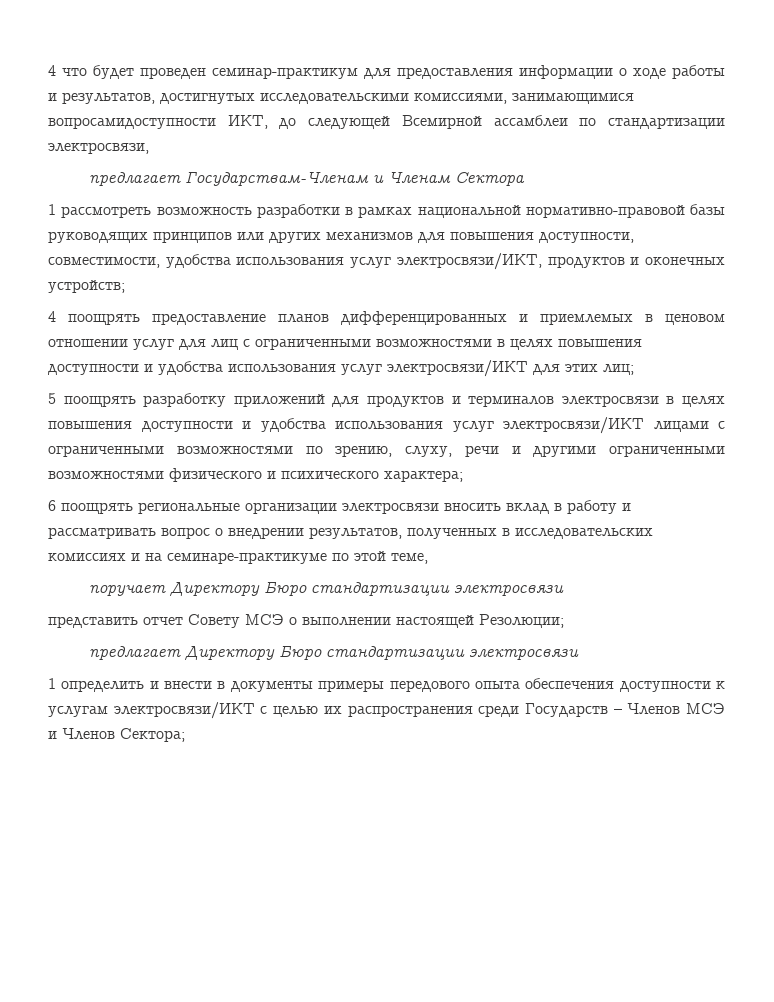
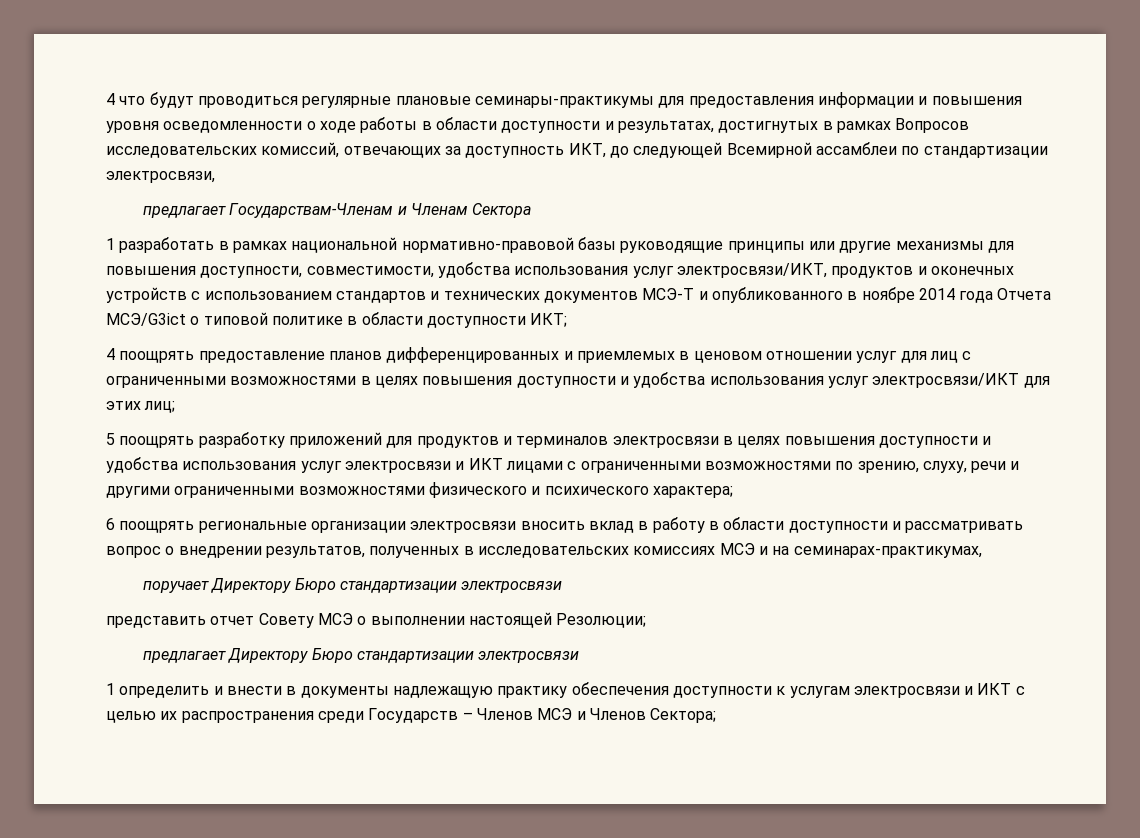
[93,65,725,79] [48,92,634,104] [48,117,216,129] будет проведен семинар-практикум для предоставления информации о ходе работы и результатов, достигнутых исследовательскими комиссиями, занимающимися вопросамидоступности -> [149,92,1022,108] [106,117,970,133] [106,142,565,158] будут проводиться регулярные плановые семинары-практикумы для предоставления информации и повышения уровня осведомленности о ходе работы в области доступности и результатах, достигнутых в рамках Вопросов исследовательских комиссий, отвечающих за доступность
[61,204,340,218] рассмотреть возможность разработки -> [119,237,215,253] разработать
[48,231,413,243] руководящих принципов или других механизмов -> [620,241,984,253] руководящие принципы или другие механизмы
[48,280,125,293] устройств; -> [106,287,1052,303] [106,312,568,328] устройств с использованием стандартов и технических документов МСЭ-Т и опубликованного в ноябре 2014 года Отчета МСЭ/G3ict о типовой политике в области доступности ИКТ;
[503,417,644,434] электросвязи/ИКТ -> [344,458,503,473] электросвязи и ИКТ
(617, 507) none -> [708,517,888,533] в области доступности
(126, 557) none -> [719,543,755,555] МСЭ
[167,551,428,564] семинаре-практикуме по этой теме, -> [793,546,982,558] семинарах-практикумах,
[318,680,520,692] примеры передового опыта -> [392,686,568,698] надлежащую практику
[113,702,255,719] электросвязи/ИКТ -> [853,683,1012,698] электросвязи и ИКТ

